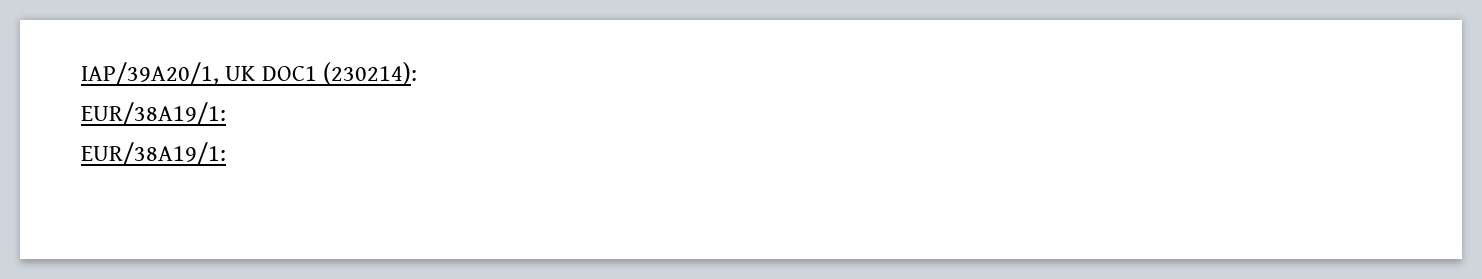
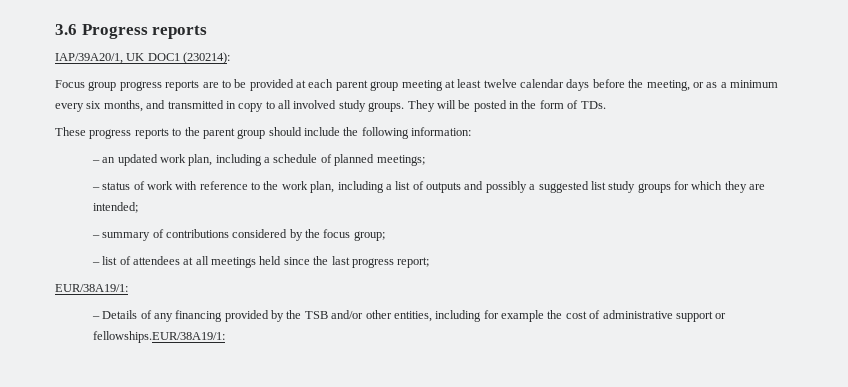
(81, 73) none -> [55,24,208,39] 3.6 Progress reports //
[81,102,226,125] [81,142,226,165] EUR/38A19/1: // EUR/38A19/1: -> [55,79,778,91] [55,100,606,112] [55,127,472,139] [91,154,425,166] [91,181,766,193] [92,202,138,213] [91,229,385,241] [91,256,430,268] [55,284,128,292] [91,310,727,322] [92,331,225,343] Focus group progress reports are to be provided at each parent group meeting at least twelve calendar days before the meeting, or as a minimum every six months, and transmitted in copy to all involved study groups. They will be posted in the form of TDs. // These progress reports to the parent group should include the following information: // – an updated work plan, including a schedule of planned meetings; // – status of work with reference to the work plan, including a list of outputs and possibly a suggested list study groups for which they are intended; // – summary of contributions considered by the focus group; // – list of attendees at all meetings held since the last progress report; // EUR/38A19/1: // – Details of any financing provided by the TSB and/or other entities, including for example the cost of administrative support or fellowships.EUR/38A19/1:

